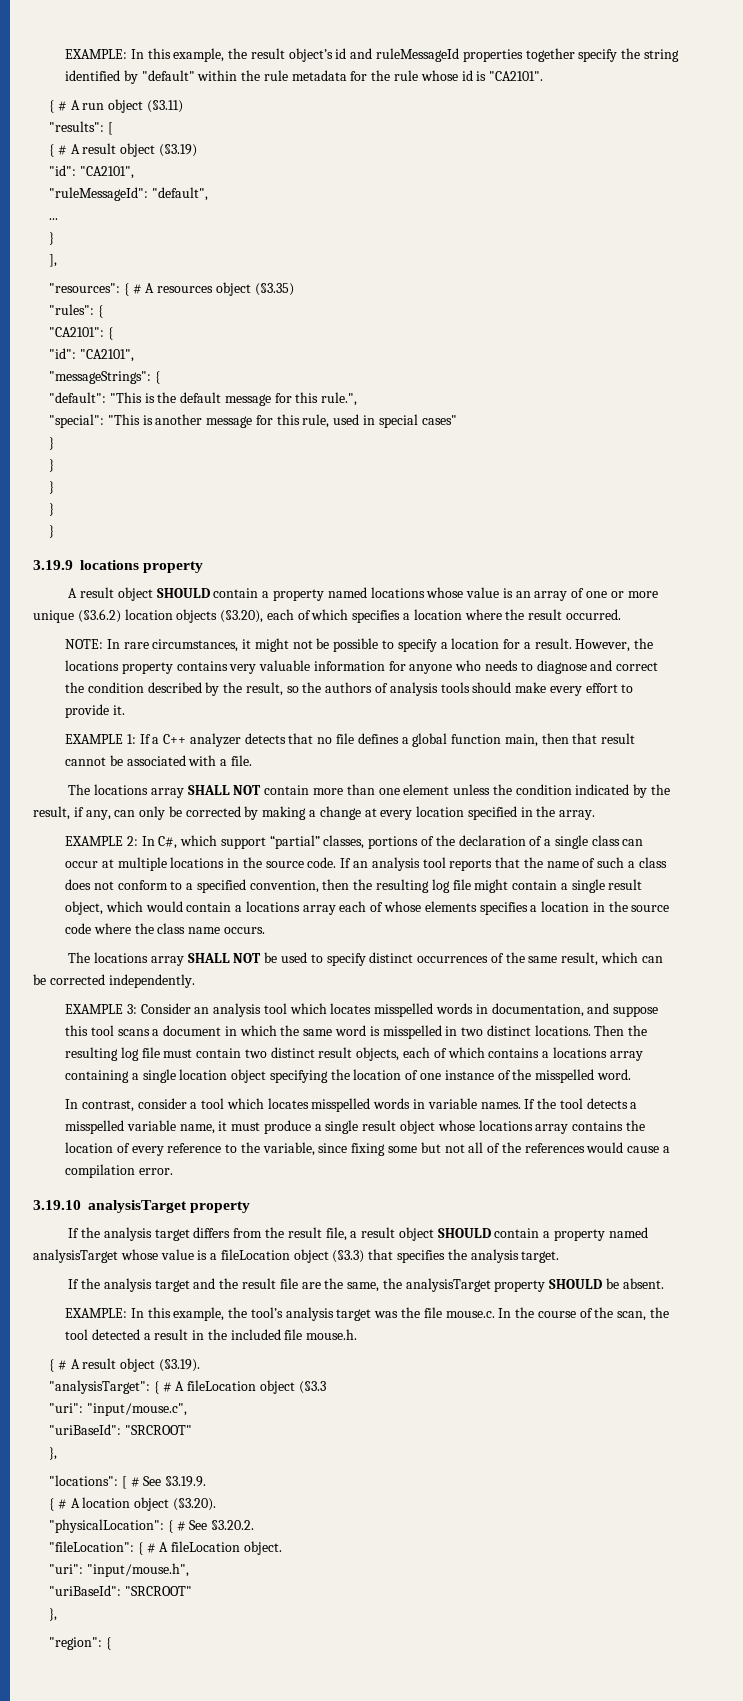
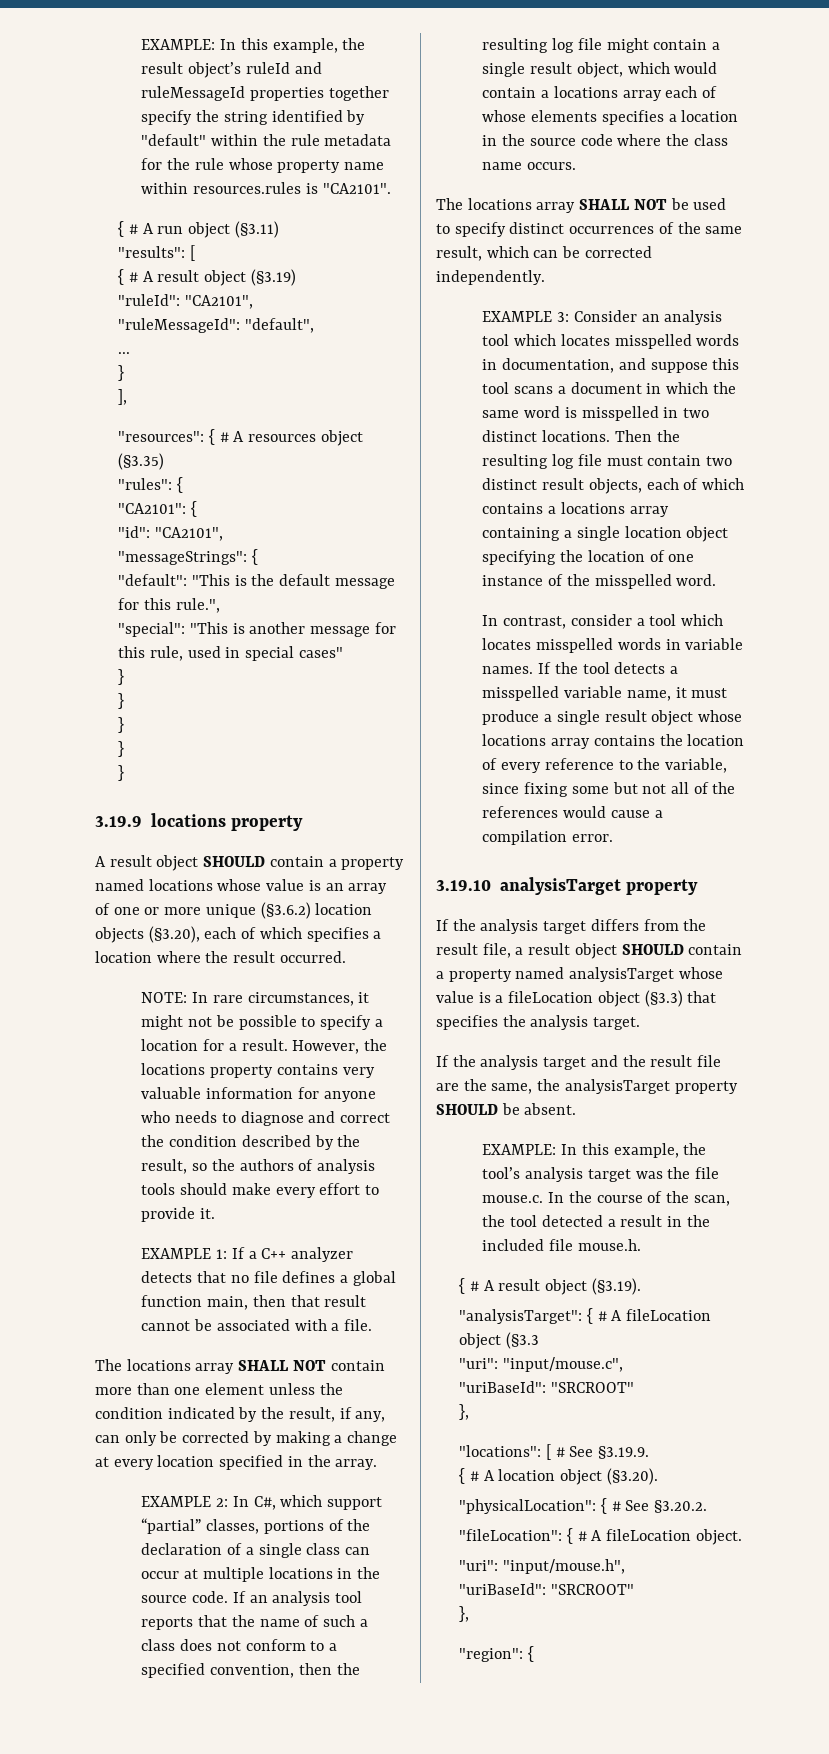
[335,48,347,59] id -> [245,62,290,74] ruleId
[461,70,473,81] id -> [277,160,385,173] [141,182,302,194] property name within resources.rules
[48,165,76,176] "id": -> [118,294,181,306] "ruleId":

